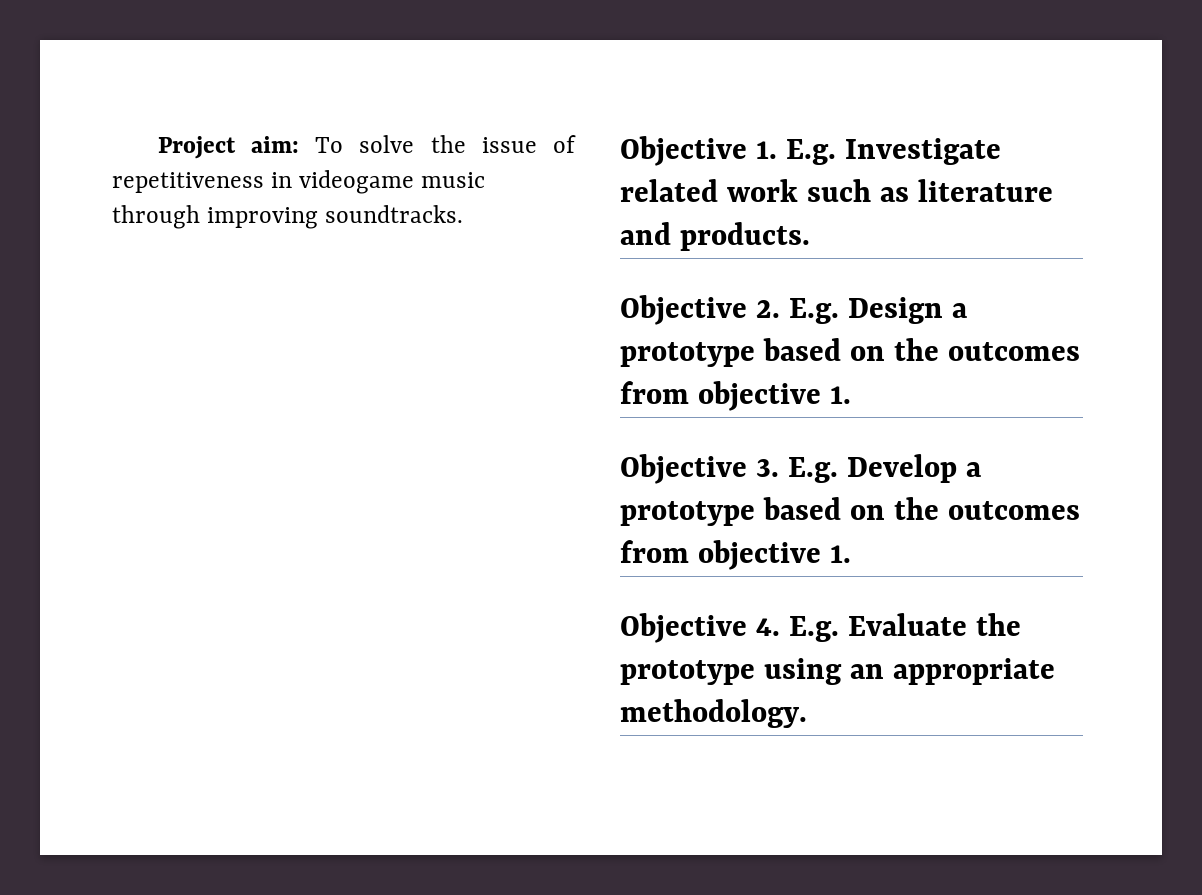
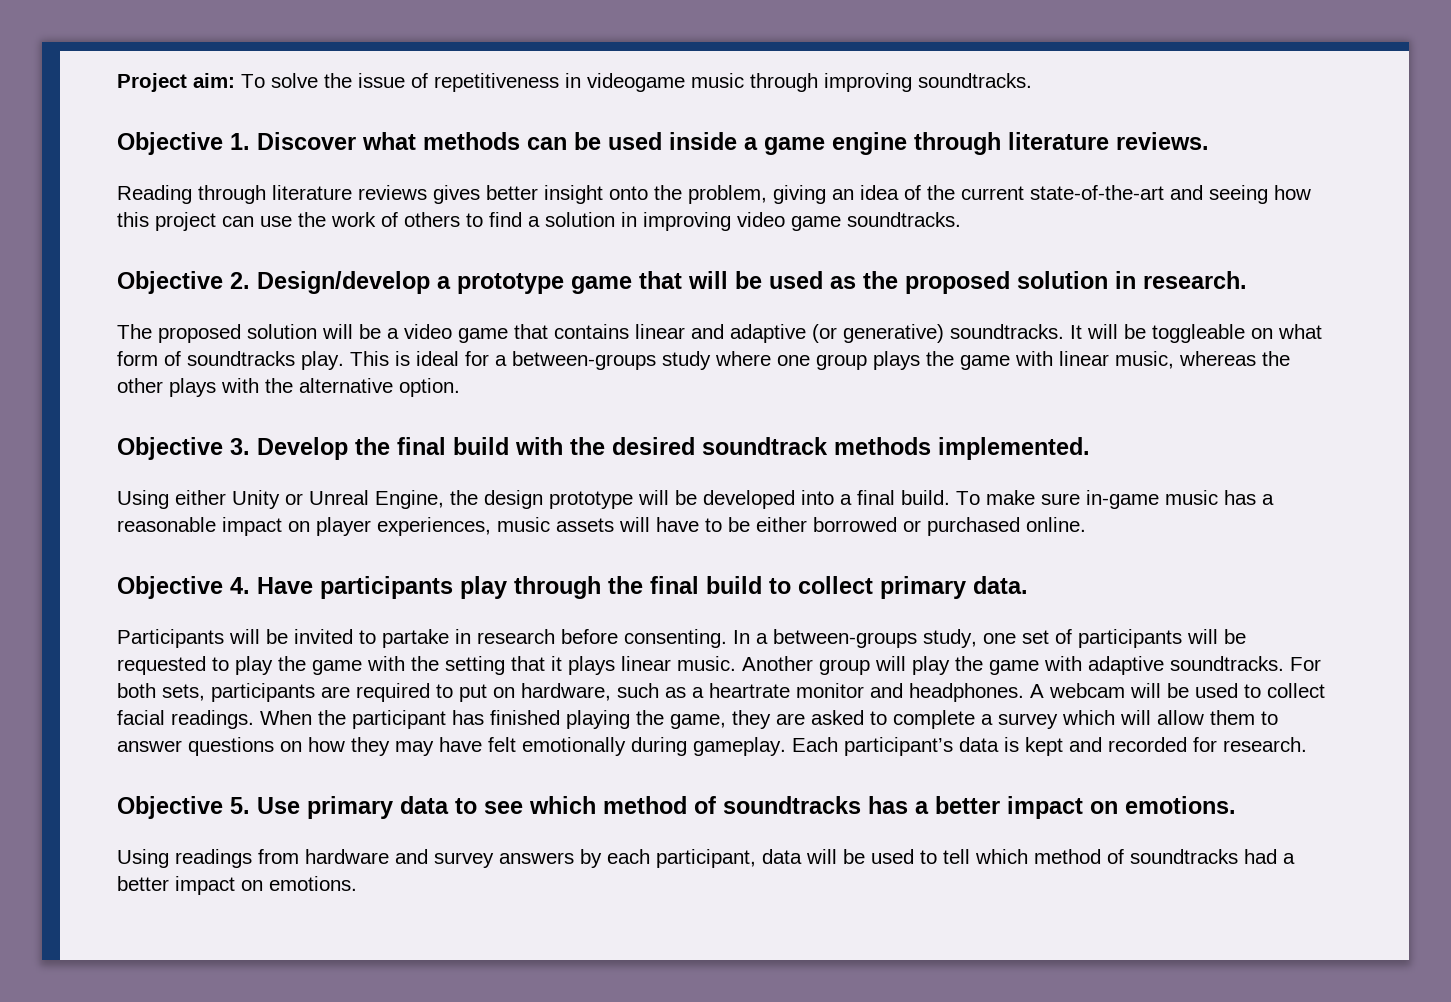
[786,138,1002,165] [620,179,1054,202] [620,222,811,251] [620,295,968,325] [620,338,1081,367] [620,381,852,411] [620,454,982,484] [620,497,1081,526] [620,540,852,570] [620,613,1022,643] [620,658,1056,685] [620,699,807,728] E.g. Investigate related work such as literature and products. // Objective 2. E.g. Design a prototype based on the outcomes from objective 1. // Objective 3. E.g. Develop a prototype based on the outcomes from objective 1. // Objective 4. E.g. Evaluate the prototype using an appropriate methodology. -> [257,132,1209,155] [117,185,1311,204] [117,212,961,231] [117,271,1247,294] [117,324,1322,343] [117,351,1290,370] [117,378,460,397] [117,437,1090,460] [117,490,1274,509] [117,517,1086,536] [117,576,1028,599] [117,629,1246,648] [117,656,1321,675] [117,683,1325,702] [117,710,1278,729] [117,737,1307,756] [117,796,1236,819] [117,849,1295,868] [117,876,357,895] Discover what methods can be used inside a game engine through literature reviews. // Reading through literature reviews gives better insight onto the problem, giving an idea of the current state-of-the-art and seeing how this project can use the work of others to find a solution in improving video game soundtracks. // Objective 2. Design/develop a prototype game that will be used as the proposed solution in research. // The proposed solution will be a video game that contains linear and adaptive (or generative) soundtracks. It will be toggleable on what form of soundtracks play. This is ideal for a between-groups study where one group plays the game with linear music, whereas the other plays with the alternative option. // Objective 3. Develop the final build with the desired soundtrack methods implemented. // Using either Unity or Unreal Engine, the design prototype will be developed into a final build. To make sure in-game music has a reasonable impact on player experiences, music assets will have to be either borrowed or purchased online. // Objective 4. Have participants play through the final build to collect primary data. // Participants will be invited to partake in research before consenting. In a between-groups study, one set of participants will be requested to play the game with the setting that it plays linear music. Another group will play the game with adaptive soundtracks. For both sets, participants are required to put on hardware, such as a heartrate monitor and headphones. A webcam will be used to collect facial readings. When the participant has finished playing the game, they are asked to complete a survey which will allow them to answer questions on how they may have felt emotionally during gameplay. Each participant’s data is kept and recorded for research. // Objective 5. Use primary data to see which method of soundtracks has a better impact on emotions. // Using readings from hardware and survey answers by each participant, data will be used to tell which method of soundtracks had a better impact on emotions.

